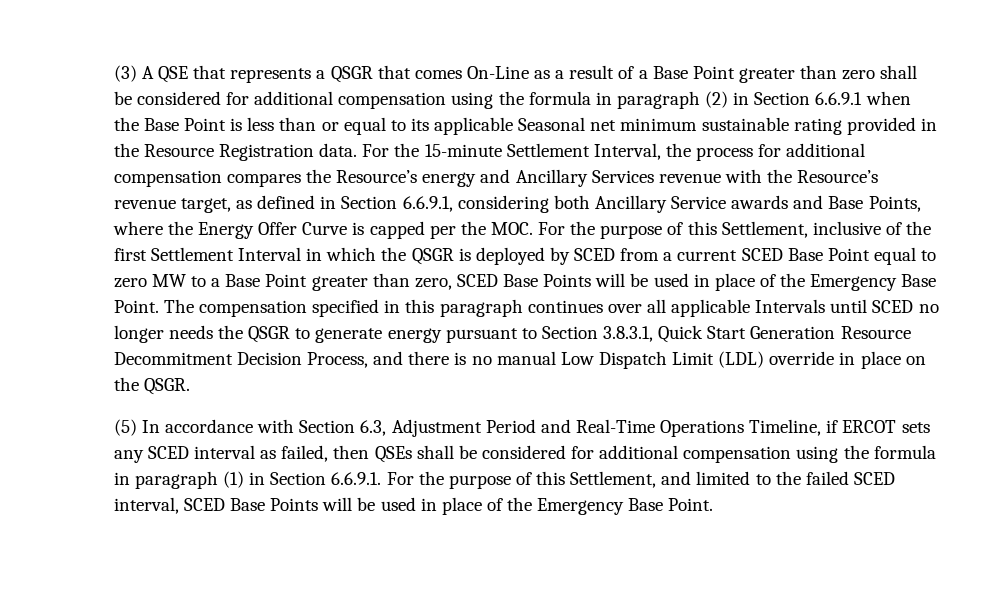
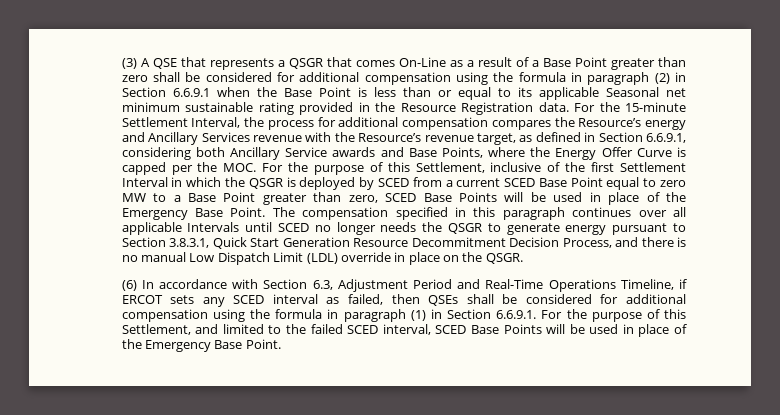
[113,419,137,436] (5) -> [121,280,137,291] (6)

